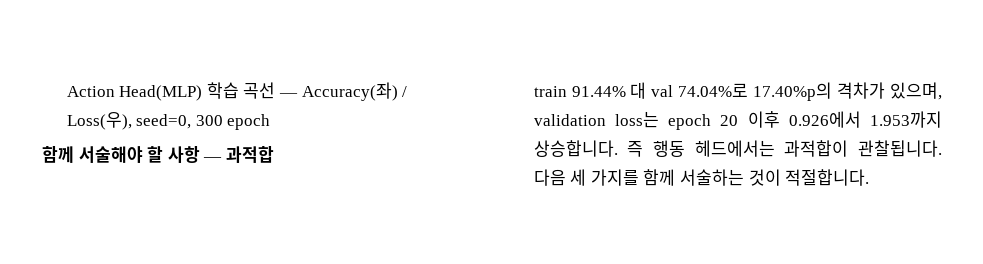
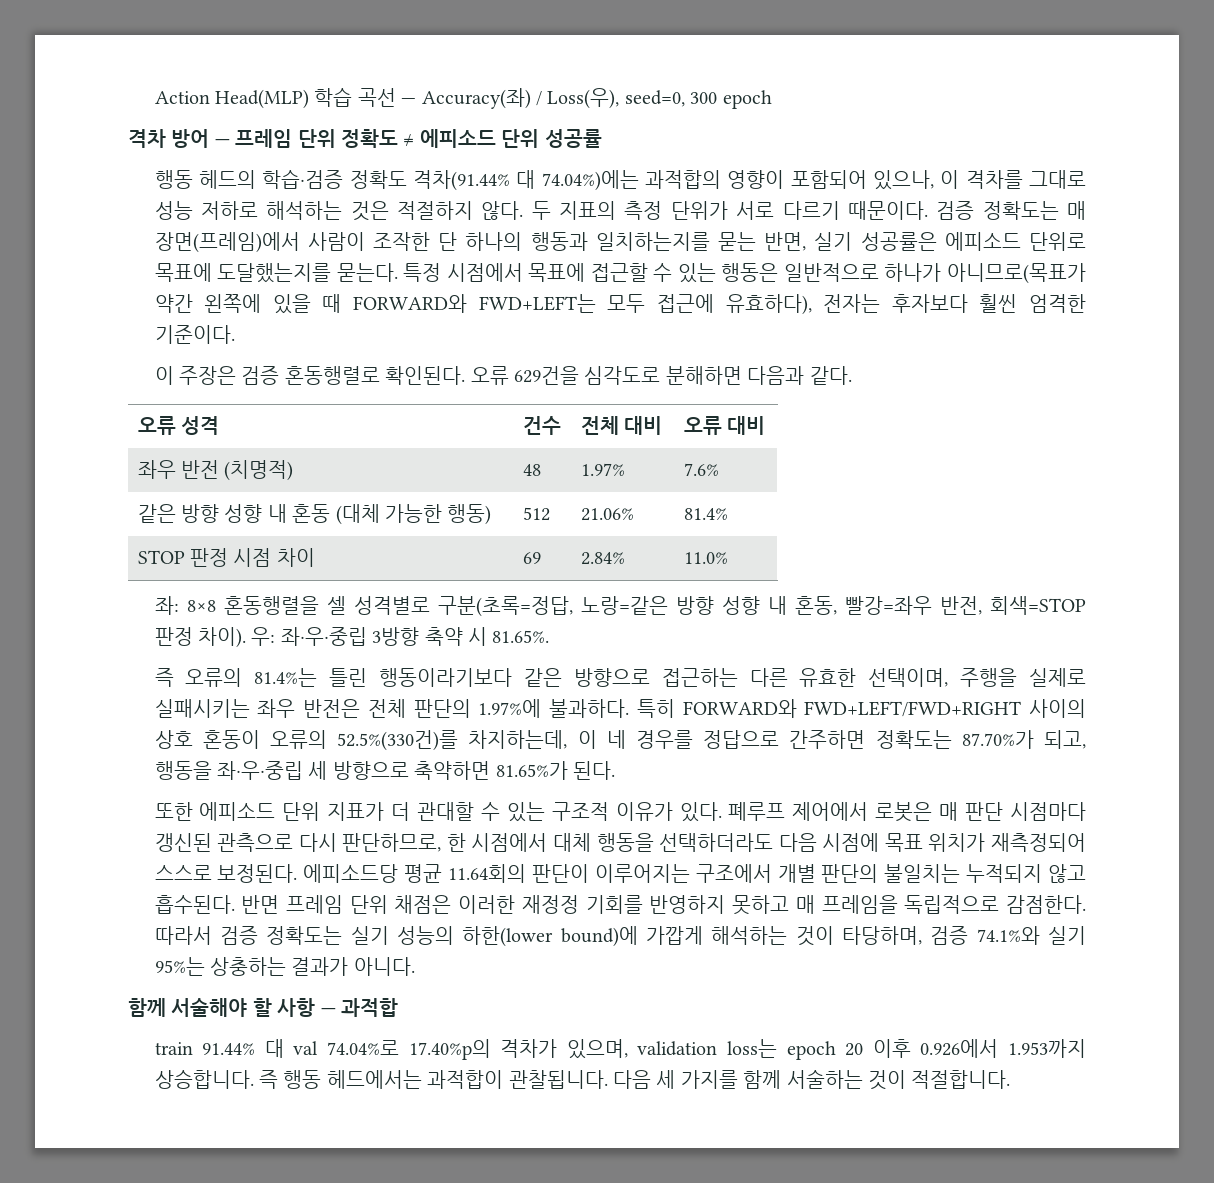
(271, 122) none -> [128,129,602,148] [154,169,1087,191] [154,201,1087,221] [154,232,1086,253] [154,263,1087,284] [154,294,1087,315] [154,325,235,344] [154,366,852,385] [137,416,219,435] [522,416,561,435] [580,416,662,435] [683,416,765,435] [137,460,294,481] [522,464,541,476] [580,463,625,476] [683,463,719,476] [137,504,492,525] [522,507,550,521] [580,508,634,521] [683,508,728,520] [137,548,315,567] [522,552,541,564] [580,552,625,565] [683,552,728,564] [154,596,1086,617] [154,627,550,648] [154,668,1086,687] [154,699,1086,718] [154,730,1086,751] [154,761,615,780] [154,802,1086,822] [154,833,1086,852] [154,864,1086,883] [154,895,1087,915] [154,926,1087,947] [154,957,415,976] // 격차 방어 — 프레임 단위 정확도 ≠ 에피소드 단위 성공률 // 행동 헤드의 학습·검증 정확도 격차(91.44% 대 74.04%)에는 과적합의 영향이 포함되어 있으나, 이 격차를 그대로 성능 저하로 해석하는 것은 적절하지 않다. 두 지표의 측정 단위가 서로 다르기 때문이다. 검증 정확도는 매 장면(프레임)에서 사람이 조작한 단 하나의 행동과 일치하는지를 묻는 반면, 실기 성공률은 에피소드 단위로 목표에 도달했는지를 묻는다. 특정 시점에서 목표에 접근할 수 있는 행동은 일반적으로 하나가 아니므로(목표가 약간 왼쪽에 있을 때 FORWARD와 FWD+LEFT는 모두 접근에 유효하다), 전자는 후자보다 훨씬 엄격한 기준이다. // 이 주장은 검증 혼동행렬로 확인된다. 오류 629건을 심각도로 분해하면 다음과 같다. // 오류 성격 | 건수 | 전체 대비 | 오류 대비 // 좌우 반전 (치명적) | 48 | 1.97% | 7.6% // 같은 방향 성향 내 혼동 (대체 가능한 행동) | 512 | 21.06% | 81.4% // STOP 판정 시점 차이 | 69 | 2.84% | 11.0% // 좌: 8×8 혼동행렬을 셀 성격별로 구분(초록=정답, 노랑=같은 방향 성향 내 혼동, 빨강=좌우 반전, 회색=STOP 판정 차이). 우: 좌·우·중립 3방향 축약 시 81.65%. // 즉 오류의 81.4%는 틀린 행동이라기보다 같은 방향으로 접근하는 다른 유효한 선택이며, 주행을 실제로 실패시키는 좌우 반전은 전체 판단의 1.97%에 불과하다. 특히 FORWARD와 FWD+LEFT/FWD+RIGHT 사이의 상호 혼동이 오류의 52.5%(330건)를 차지하는데, 이 네 경우를 정답으로 간주하면 정확도는 87.70%가 되고, 행동을 좌·우·중립 세 방향으로 축약하면 81.65%가 된다. // 또한 에피소드 단위 지표가 더 관대할 수 있는 구조적 이유가 있다. 폐루프 제어에서 로봇은 매 판단 시점마다 갱신된 관측으로 다시 판단하므로, 한 시점에서 대체 행동을 선택하더라도 다음 시점에 목표 위치가 재측정되어 스스로 보정된다. 에피소드당 평균 11.64회의 판단이 이루어지는 구조에서 개별 판단의 불일치는 누적되지 않고 흡수된다. 반면 프레임 단위 채점은 이러한 재정정 기회를 반영하지 못하고 매 프레임을 독립적으로 감점한다. 따라서 검증 정확도는 실기 성능의 하한(lower bound)에 가깝게 해석하는 것이 타당하며, 검증 74.1%와 실기 95%는 상충하는 결과가 아니다.

